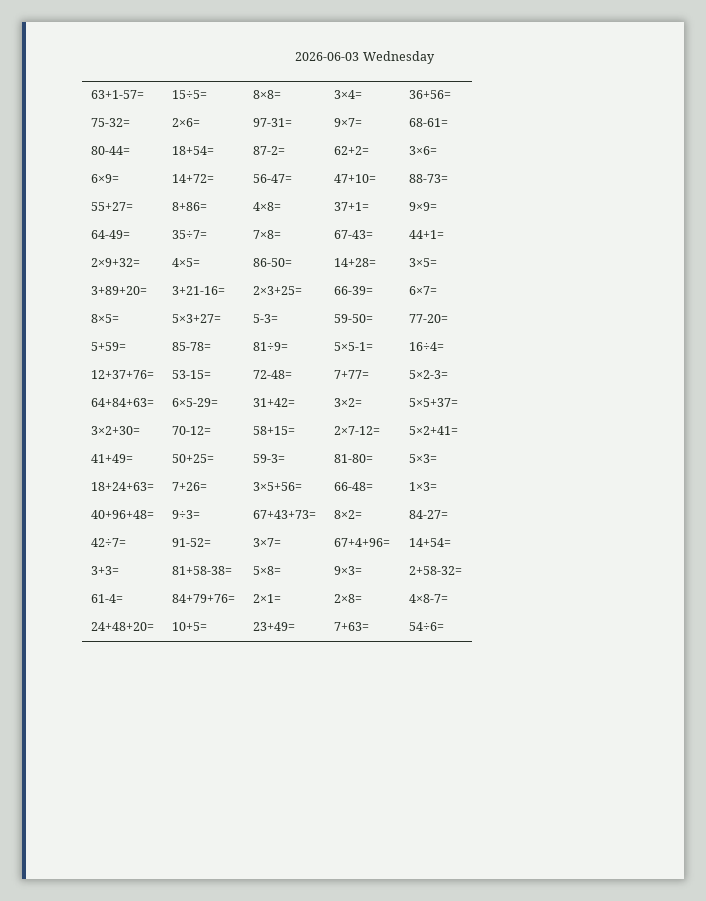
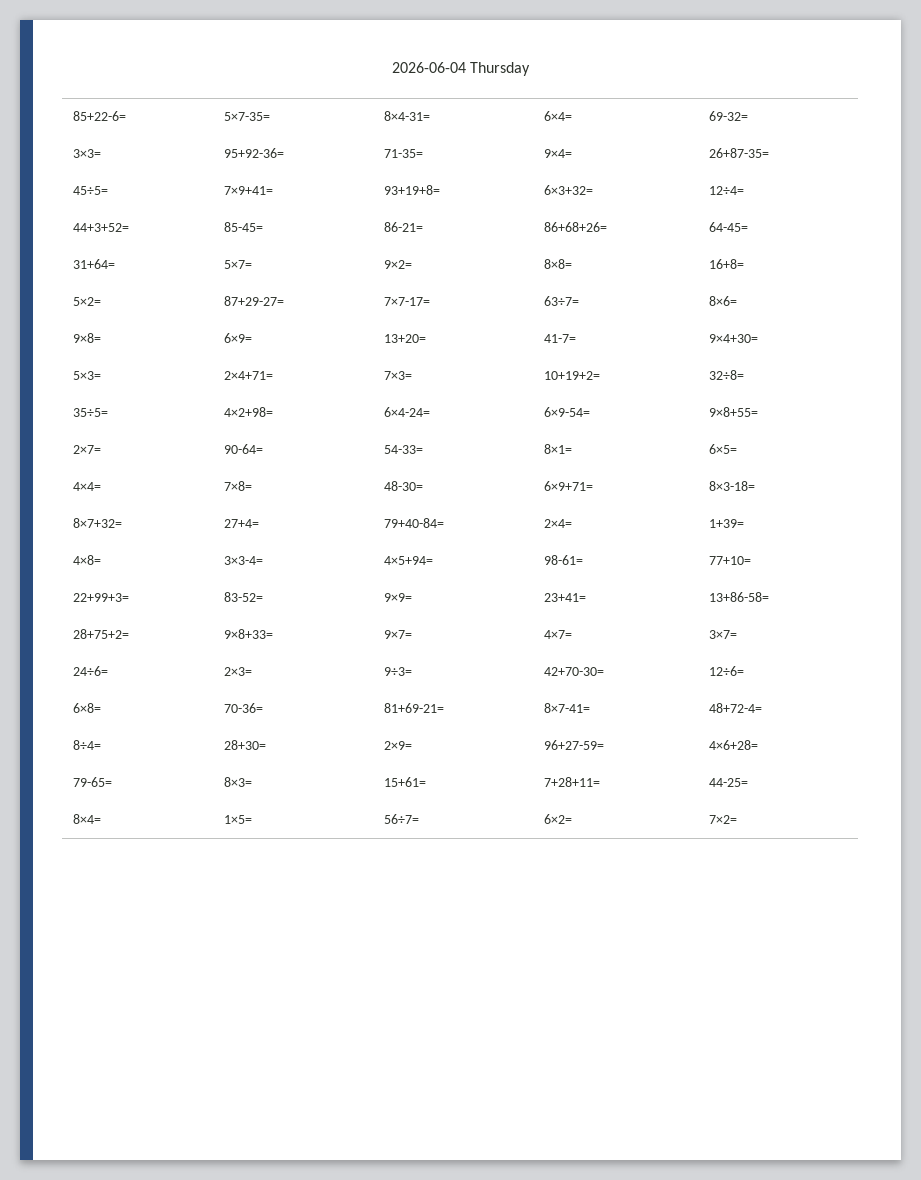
[295,51,435,64] [90,90,144,99] [171,90,207,99] [252,90,281,99] [333,90,362,99] [408,90,451,99] [90,118,130,127] [171,118,200,127] [252,118,292,127] [333,118,362,127] [408,118,448,127] [90,146,130,155] [171,146,214,155] [252,146,285,155] [333,146,369,155] [408,146,437,155] [90,174,119,183] [171,174,214,183] [252,174,292,183] [333,174,376,183] [408,174,448,183] [90,202,133,211] [171,202,207,211] [252,202,281,211] [333,202,369,211] [408,202,437,211] [90,230,130,239] [171,230,207,239] [252,230,281,239] [333,230,373,239] [408,230,444,239] [90,258,140,267] [171,258,200,267] [252,258,292,267] [333,258,376,267] [408,258,437,267] [90,286,147,295] [171,286,225,295] [252,286,302,295] [333,286,373,295] [408,286,437,295] [90,314,119,323] [171,314,221,323] [252,314,278,323] [333,314,373,323] [408,314,448,323] [90,342,126,351] [171,342,211,351] [252,342,288,351] [333,342,373,351] [408,342,444,351] [90,370,154,379] [171,370,211,379] [252,370,292,379] [333,370,369,379] [408,370,448,379] [90,398,154,407] [171,398,218,407] [252,398,295,407] [333,398,362,407] [408,398,458,407] [90,426,140,435] [171,426,211,435] [252,426,295,435] [333,426,380,435] [408,426,458,435] [90,454,133,463] [171,454,214,463] [252,454,285,463] [333,454,373,463] [408,454,437,463] [90,482,154,491] [171,482,207,491] [252,482,302,491] [333,482,373,491] [408,482,437,491] [90,510,154,519] [171,510,200,519] [252,510,316,519] [333,510,362,519] [408,510,448,519] [90,538,126,547] [171,538,211,547] [252,538,281,547] [333,538,390,547] [408,538,451,547] [90,566,119,575] [171,566,232,575] [252,566,281,575] [333,566,362,575] [408,566,462,575] [90,594,123,603] [171,594,235,603] [252,594,281,603] [333,594,362,603] [408,594,448,603] [90,622,154,631] [171,622,207,631] [252,622,295,631] [333,622,369,631] [408,622,444,631] 2026-06-03 Wednesday // 63+1-57= | 15÷5= | 8×8= | 3×4= | 36+56= // 75-32= | 2×6= | 97-31= | 9×7= | 68-61= // 80-44= | 18+54= | 87-2= | 62+2= | 3×6= // 6×9= | 14+72= | 56-47= | 47+10= | 88-73= // 55+27= | 8+86= | 4×8= | 37+1= | 9×9= // 64-49= | 35÷7= | 7×8= | 67-43= | 44+1= // 2×9+32= | 4×5= | 86-50= | 14+28= | 3×5= // 3+89+20= | 3+21-16= | 2×3+25= | 66-39= | 6×7= // 8×5= | 5×3+27= | 5-3= | 59-50= | 77-20= // 5+59= | 85-78= | 81÷9= | 5×5-1= | 16÷4= // 12+37+76= | 53-15= | 72-48= | 7+77= | 5×2-3= // 64+84+63= | 6×5-29= | 31+42= | 3×2= | 5×5+37= // 3×2+30= | 70-12= | 58+15= | 2×7-12= | 5×2+41= // 41+49= | 50+25= | 59-3= | 81-80= | 5×3= // 18+24+63= | 7+26= | 3×5+56= | 66-48= | 1×3= // 40+96+48= | 9÷3= | 67+43+73= | 8×2= | 84-27= // 42÷7= | 91-52= | 3×7= | 67+4+96= | 14+54= // 3+3= | 81+58-38= | 5×8= | 9×3= | 2+58-32= // 61-4= | 84+79+76= | 2×1= | 2×8= | 4×8-7= // 24+48+20= | 10+5= | 23+49= | 7+63= | 54÷6= -> [391,62,531,76] [73,111,127,121] [224,112,271,121] [384,111,431,121] [544,111,573,121] [709,111,749,121] [73,149,102,158] [224,148,285,158] [384,149,424,158] [544,149,573,158] [709,148,770,158] [73,186,109,195] [224,186,274,195] [384,185,441,195] [544,185,594,195] [709,186,745,195] [73,223,130,232] [224,222,264,232] [384,222,424,232] [544,222,608,232] [709,222,749,232] [73,259,116,269] [224,260,253,269] [384,260,413,269] [544,259,573,269] [709,259,745,269] [73,297,102,306] [224,296,285,306] [384,297,431,306] [544,296,580,306] [709,296,738,306] [73,333,102,343] [224,333,253,343] [384,334,427,343] [544,334,577,343] [709,334,759,343] [73,371,102,380] [224,371,274,380] [384,371,413,380] [544,371,601,380] [709,370,745,380] [73,408,109,417] [224,407,274,417] [384,407,431,417] [544,407,591,417] [709,407,759,417] [73,445,102,454] [224,444,264,454] [384,445,424,454] [544,444,573,454] [709,444,738,454] [73,482,102,491] [224,481,253,491] [384,481,424,491] [544,481,594,491] [709,481,756,491] [73,518,123,528] [224,519,260,528] [384,518,445,528] [544,519,573,528] [709,519,745,528] [73,555,102,565] [224,556,264,565] [384,556,434,565] [544,555,584,565] [709,556,752,565] [73,593,130,602] [224,592,264,602] [384,593,413,602] [544,593,587,602] [709,592,770,602] [73,629,130,639] [224,629,274,639] [384,630,413,639] [544,630,573,639] [709,630,738,639] [73,666,109,676] [224,667,253,676] [384,667,413,676] [544,667,605,676] [709,666,745,676] [73,703,102,713] [224,703,264,713] [384,703,445,713] [544,703,591,713] [709,703,763,713] [73,740,102,750] [224,740,267,750] [384,741,413,750] [544,740,605,750] [709,740,759,750] [73,777,113,787] [224,777,253,787] [384,777,427,787] [544,777,601,787] [709,778,749,787] [73,814,102,824] [224,815,253,824] [384,814,420,824] [544,814,573,824] [709,815,738,824] 2026-06-04 Thursday // 85+22-6= | 5×7-35= | 8×4-31= | 6×4= | 69-32= // 3×3= | 95+92-36= | 71-35= | 9×4= | 26+87-35= // 45÷5= | 7×9+41= | 93+19+8= | 6×3+32= | 12÷4= // 44+3+52= | 85-45= | 86-21= | 86+68+26= | 64-45= // 31+64= | 5×7= | 9×2= | 8×8= | 16+8= // 5×2= | 87+29-27= | 7×7-17= | 63÷7= | 8×6= // 9×8= | 6×9= | 13+20= | 41-7= | 9×4+30= // 5×3= | 2×4+71= | 7×3= | 10+19+2= | 32÷8= // 35÷5= | 4×2+98= | 6×4-24= | 6×9-54= | 9×8+55= // 2×7= | 90-64= | 54-33= | 8×1= | 6×5= // 4×4= | 7×8= | 48-30= | 6×9+71= | 8×3-18= // 8×7+32= | 27+4= | 79+40-84= | 2×4= | 1+39= // 4×8= | 3×3-4= | 4×5+94= | 98-61= | 77+10= // 22+99+3= | 83-52= | 9×9= | 23+41= | 13+86-58= // 28+75+2= | 9×8+33= | 9×7= | 4×7= | 3×7= // 24÷6= | 2×3= | 9÷3= | 42+70-30= | 12÷6= // 6×8= | 70-36= | 81+69-21= | 8×7-41= | 48+72-4= // 8÷4= | 28+30= | 2×9= | 96+27-59= | 4×6+28= // 79-65= | 8×3= | 15+61= | 7+28+11= | 44-25= // 8×4= | 1×5= | 56÷7= | 6×2= | 7×2=

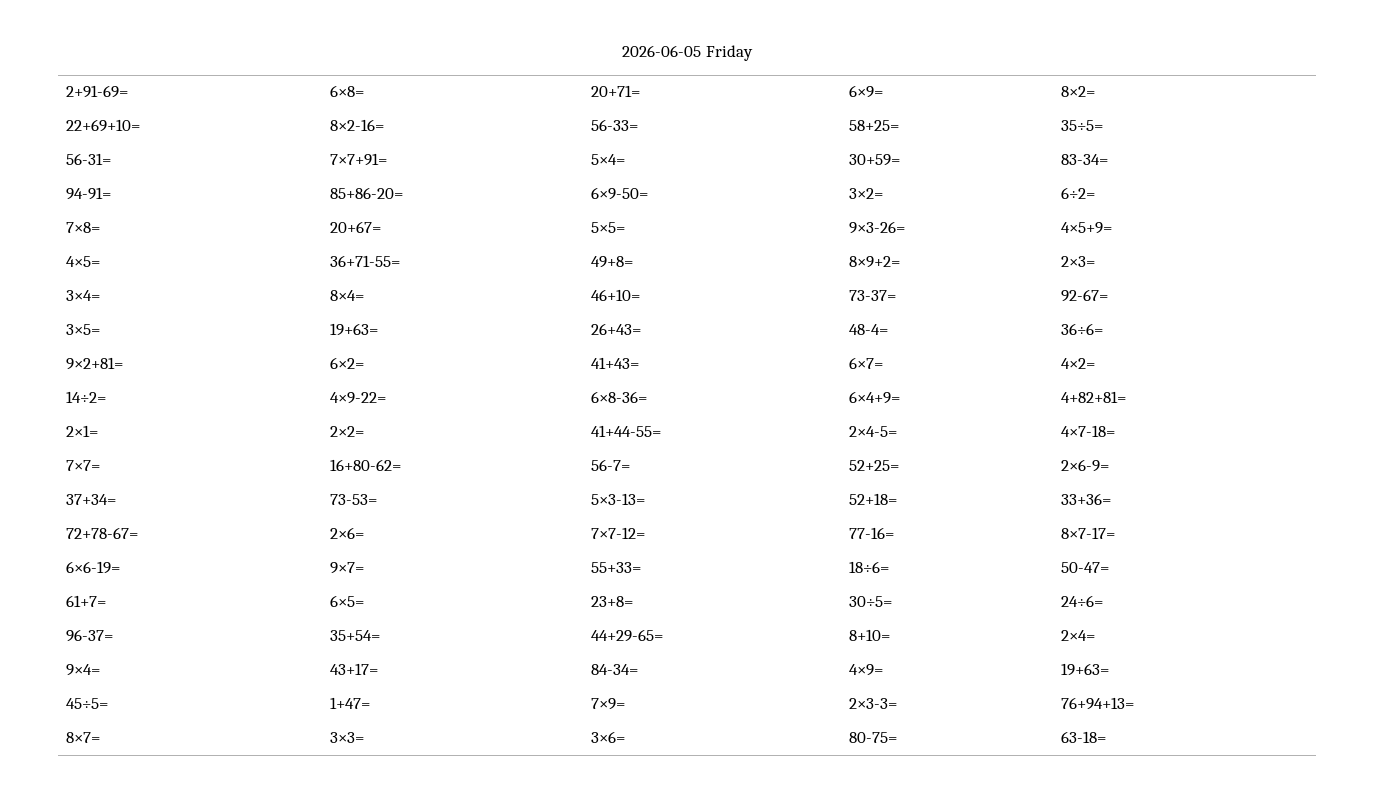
[391,62,531,76] [73,111,127,121] [224,112,271,121] [384,111,431,121] [544,111,573,121] [709,111,749,121] [73,149,102,158] [224,148,285,158] [384,149,424,158] [544,149,573,158] [709,148,770,158] [73,186,109,195] [224,186,274,195] [384,185,441,195] [544,185,594,195] [709,186,745,195] [73,223,130,232] [224,222,264,232] [384,222,424,232] [544,222,608,232] [709,222,749,232] [73,259,116,269] [224,260,253,269] [384,260,413,269] [544,259,573,269] [709,259,745,269] [73,297,102,306] [224,296,285,306] [384,297,431,306] [544,296,580,306] [709,296,738,306] [73,333,102,343] [224,333,253,343] [384,334,427,343] [544,334,577,343] [709,334,759,343] [73,371,102,380] [224,371,274,380] [384,371,413,380] [544,371,601,380] [709,370,745,380] [73,408,109,417] [224,407,274,417] [384,407,431,417] [544,407,591,417] [709,407,759,417] [73,445,102,454] [224,444,264,454] [384,445,424,454] [544,444,573,454] [709,444,738,454] [73,482,102,491] [224,481,253,491] [384,481,424,491] [544,481,594,491] [709,481,756,491] [73,518,123,528] [224,519,260,528] [384,518,445,528] [544,519,573,528] [709,519,745,528] [73,555,102,565] [224,556,264,565] [384,556,434,565] [544,555,584,565] [709,556,752,565] [73,593,130,602] [224,592,264,602] [384,593,413,602] [544,593,587,602] [709,592,770,602] [73,629,130,639] [224,629,274,639] [384,630,413,639] [544,630,573,639] [709,630,738,639] [73,666,109,676] [224,667,253,676] [384,667,413,676] [544,667,605,676] [709,666,745,676] [73,703,102,713] [224,703,264,713] [384,703,445,713] [544,703,591,713] [709,703,763,713] [73,740,102,750] [224,740,267,750] [384,741,413,750] [544,740,605,750] [709,740,759,750] [73,777,113,787] [224,777,253,787] [384,777,427,787] [544,777,601,787] [709,778,749,787] [73,814,102,824] [224,815,253,824] [384,814,420,824] [544,814,573,824] [709,815,738,824] 2026-06-04 Thursday // 85+22-6= | 5×7-35= | 8×4-31= | 6×4= | 69-32= // 3×3= | 95+92-36= | 71-35= | 9×4= | 26+87-35= // 45÷5= | 7×9+41= | 93+19+8= | 6×3+32= | 12÷4= // 44+3+52= | 85-45= | 86-21= | 86+68+26= | 64-45= // 31+64= | 5×7= | 9×2= | 8×8= | 16+8= // 5×2= | 87+29-27= | 7×7-17= | 63÷7= | 8×6= // 9×8= | 6×9= | 13+20= | 41-7= | 9×4+30= // 5×3= | 2×4+71= | 7×3= | 10+19+2= | 32÷8= // 35÷5= | 4×2+98= | 6×4-24= | 6×9-54= | 9×8+55= // 2×7= | 90-64= | 54-33= | 8×1= | 6×5= // 4×4= | 7×8= | 48-30= | 6×9+71= | 8×3-18= // 8×7+32= | 27+4= | 79+40-84= | 2×4= | 1+39= // 4×8= | 3×3-4= | 4×5+94= | 98-61= | 77+10= // 22+99+3= | 83-52= | 9×9= | 23+41= | 13+86-58= // 28+75+2= | 9×8+33= | 9×7= | 4×7= | 3×7= // 24÷6= | 2×3= | 9÷3= | 42+70-30= | 12÷6= // 6×8= | 70-36= | 81+69-21= | 8×7-41= | 48+72-4= // 8÷4= | 28+30= | 2×9= | 96+27-59= | 4×6+28= // 79-65= | 8×3= | 15+61= | 7+28+11= | 44-25= // 8×4= | 1×5= | 56÷7= | 6×2= | 7×2= -> [622,45,753,61] [66,85,129,98] [330,85,365,97] [591,85,641,97] [849,85,884,98] [1061,86,1096,97] [66,119,141,132] [330,119,385,131] [591,119,639,131] [849,120,900,131] [1061,120,1104,131] [66,153,112,165] [330,153,388,166] [591,154,626,165] [849,154,901,166] [1061,154,1109,165] [66,187,112,200] [330,187,404,199] [591,187,649,200] [849,188,884,199] [1061,187,1096,199] [66,222,101,233] [330,221,382,233] [591,222,626,233] [849,221,906,234] [1061,222,1113,234] [66,256,101,267] [330,255,401,267] [591,256,634,268] [849,256,901,268] [1061,256,1096,267] [66,290,101,301] [330,290,365,301] [591,289,641,301] [849,290,897,301] [1061,289,1109,302] [66,324,101,335] [330,323,379,336] [591,323,642,335] [849,324,889,335] [1061,323,1104,335] [66,357,124,370] [330,357,365,369] [591,357,640,369] [849,357,884,369] [1061,358,1096,369] [66,391,107,403] [330,392,387,404] [591,391,648,403] [849,391,901,404] [1061,391,1127,403] [66,425,99,437] [330,426,365,437] [591,425,662,437] [849,426,898,437] [1061,425,1116,437] [66,460,101,471] [330,459,402,471] [591,459,631,471] [849,460,900,471] [1061,459,1110,472] [66,494,117,505] [330,494,378,505] [591,493,646,505] [849,493,898,505] [1061,493,1112,505] [66,527,139,539] [330,527,365,539] [591,527,646,539] [849,527,895,539] [1061,527,1116,539] [66,561,121,574] [330,562,365,574] [591,562,642,573] [849,561,890,573] [1061,562,1110,573] [66,595,107,607] [330,595,365,607] [591,596,634,607] [849,596,893,607] [1061,595,1104,607] [66,629,114,642] [330,630,381,641] [591,629,664,642] [849,629,891,641] [1061,630,1096,641] [66,664,101,676] [330,663,379,675] [591,664,639,675] [849,664,884,676] [1061,663,1110,676] [66,698,109,709] [330,697,371,709] [591,698,626,710] [849,698,898,709] [1061,697,1135,710] [66,732,101,743] [330,732,365,743] [591,731,626,743] [849,732,898,743] [1061,731,1107,743] 2026-06-05 Friday // 2+91-69= | 6×8= | 20+71= | 6×9= | 8×2= // 22+69+10= | 8×2-16= | 56-33= | 58+25= | 35÷5= // 56-31= | 7×7+91= | 5×4= | 30+59= | 83-34= // 94-91= | 85+86-20= | 6×9-50= | 3×2= | 6÷2= // 7×8= | 20+67= | 5×5= | 9×3-26= | 4×5+9= // 4×5= | 36+71-55= | 49+8= | 8×9+2= | 2×3= // 3×4= | 8×4= | 46+10= | 73-37= | 92-67= // 3×5= | 19+63= | 26+43= | 48-4= | 36÷6= // 9×2+81= | 6×2= | 41+43= | 6×7= | 4×2= // 14÷2= | 4×9-22= | 6×8-36= | 6×4+9= | 4+82+81= // 2×1= | 2×2= | 41+44-55= | 2×4-5= | 4×7-18= // 7×7= | 16+80-62= | 56-7= | 52+25= | 2×6-9= // 37+34= | 73-53= | 5×3-13= | 52+18= | 33+36= // 72+78-67= | 2×6= | 7×7-12= | 77-16= | 8×7-17= // 6×6-19= | 9×7= | 55+33= | 18÷6= | 50-47= // 61+7= | 6×5= | 23+8= | 30÷5= | 24÷6= // 96-37= | 35+54= | 44+29-65= | 8+10= | 2×4= // 9×4= | 43+17= | 84-34= | 4×9= | 19+63= // 45÷5= | 1+47= | 7×9= | 2×3-3= | 76+94+13= // 8×7= | 3×3= | 3×6= | 80-75= | 63-18=

